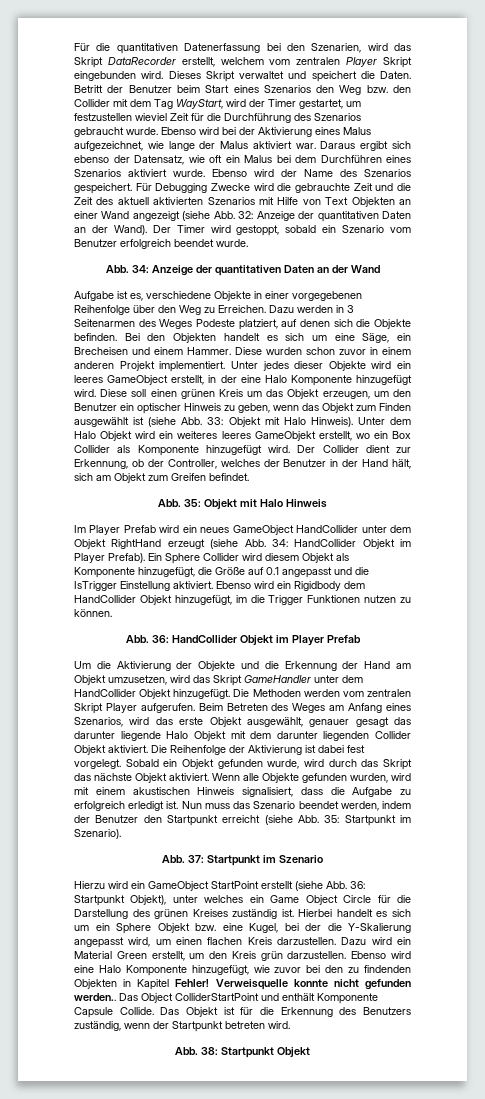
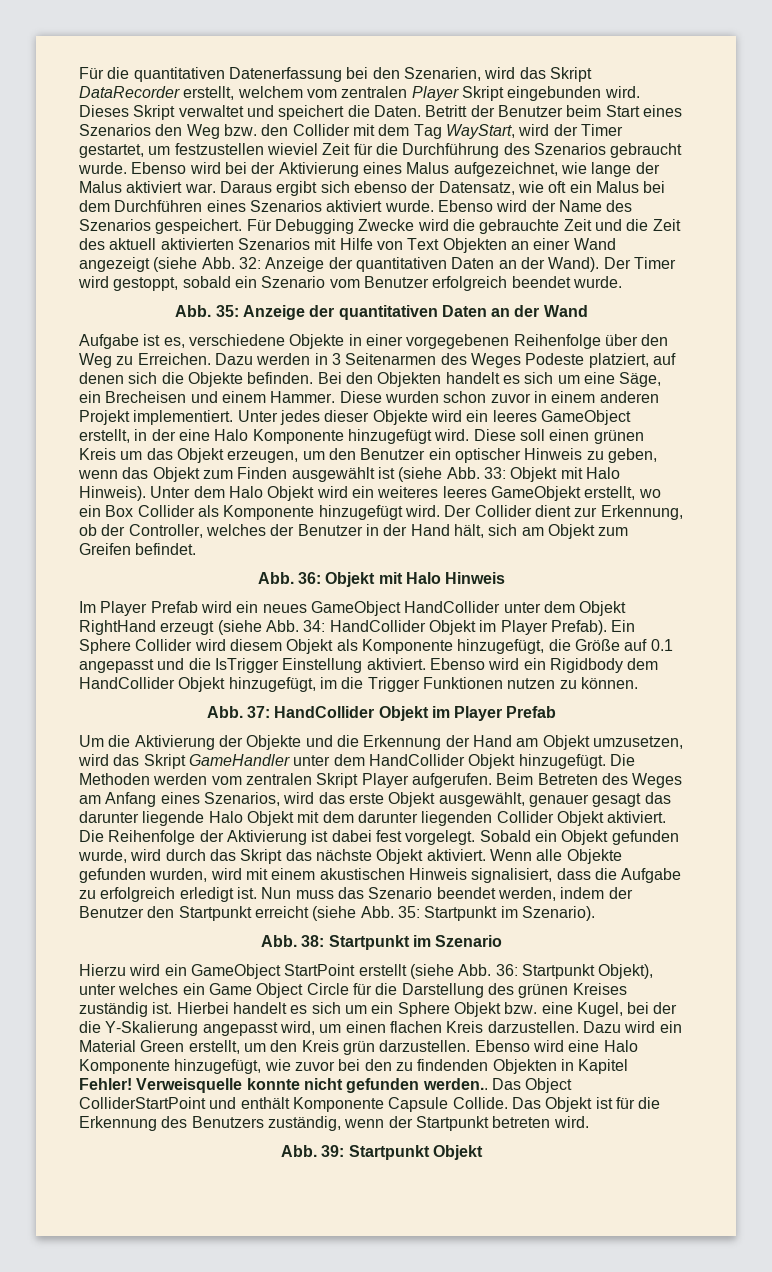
[131,265,149,273] 34: -> [215,305,239,317] 35:
[184,499,201,507] 35: -> [298,572,322,584] 36:
[151,635,169,643] 36: -> [246,706,270,718] 37:
[188,855,204,863] 37: -> [301,935,325,947] 38:
[201,1047,218,1055] 38: -> [321,1145,345,1157] 39:

